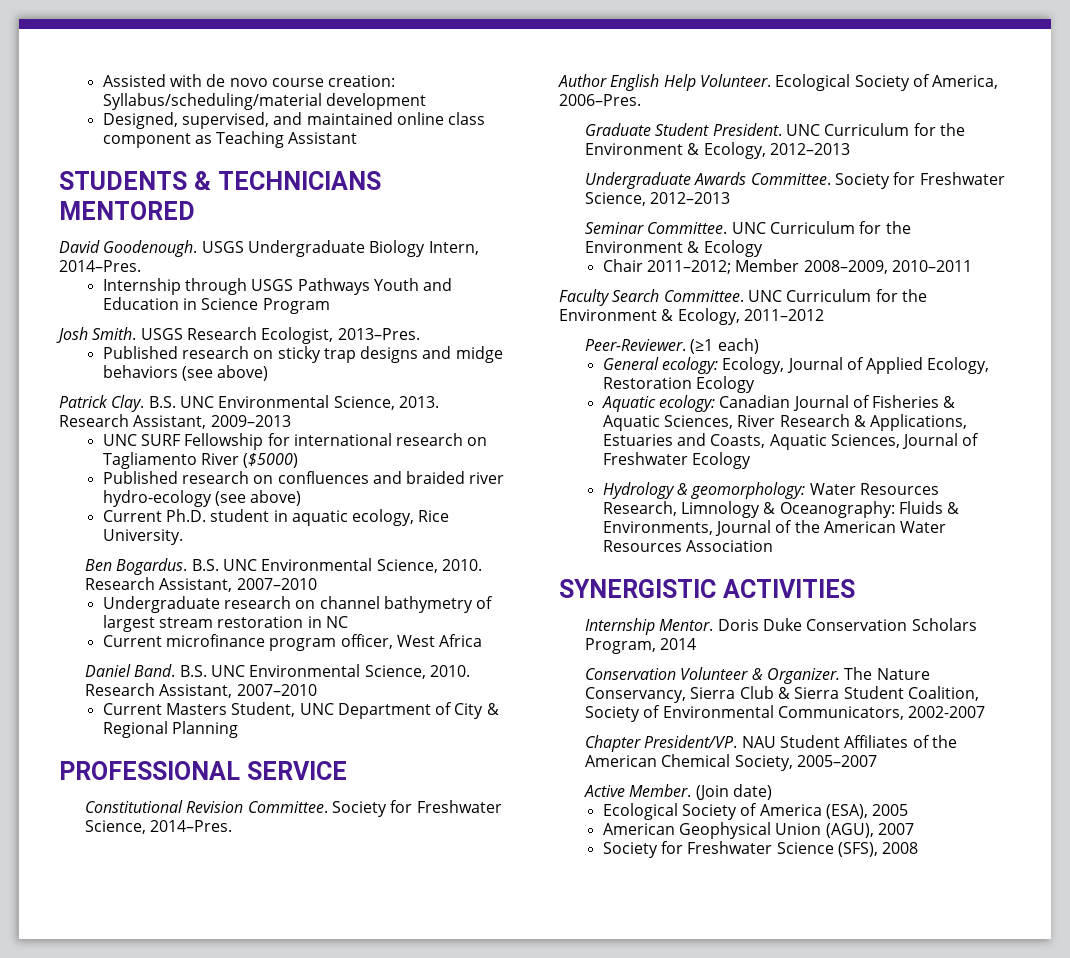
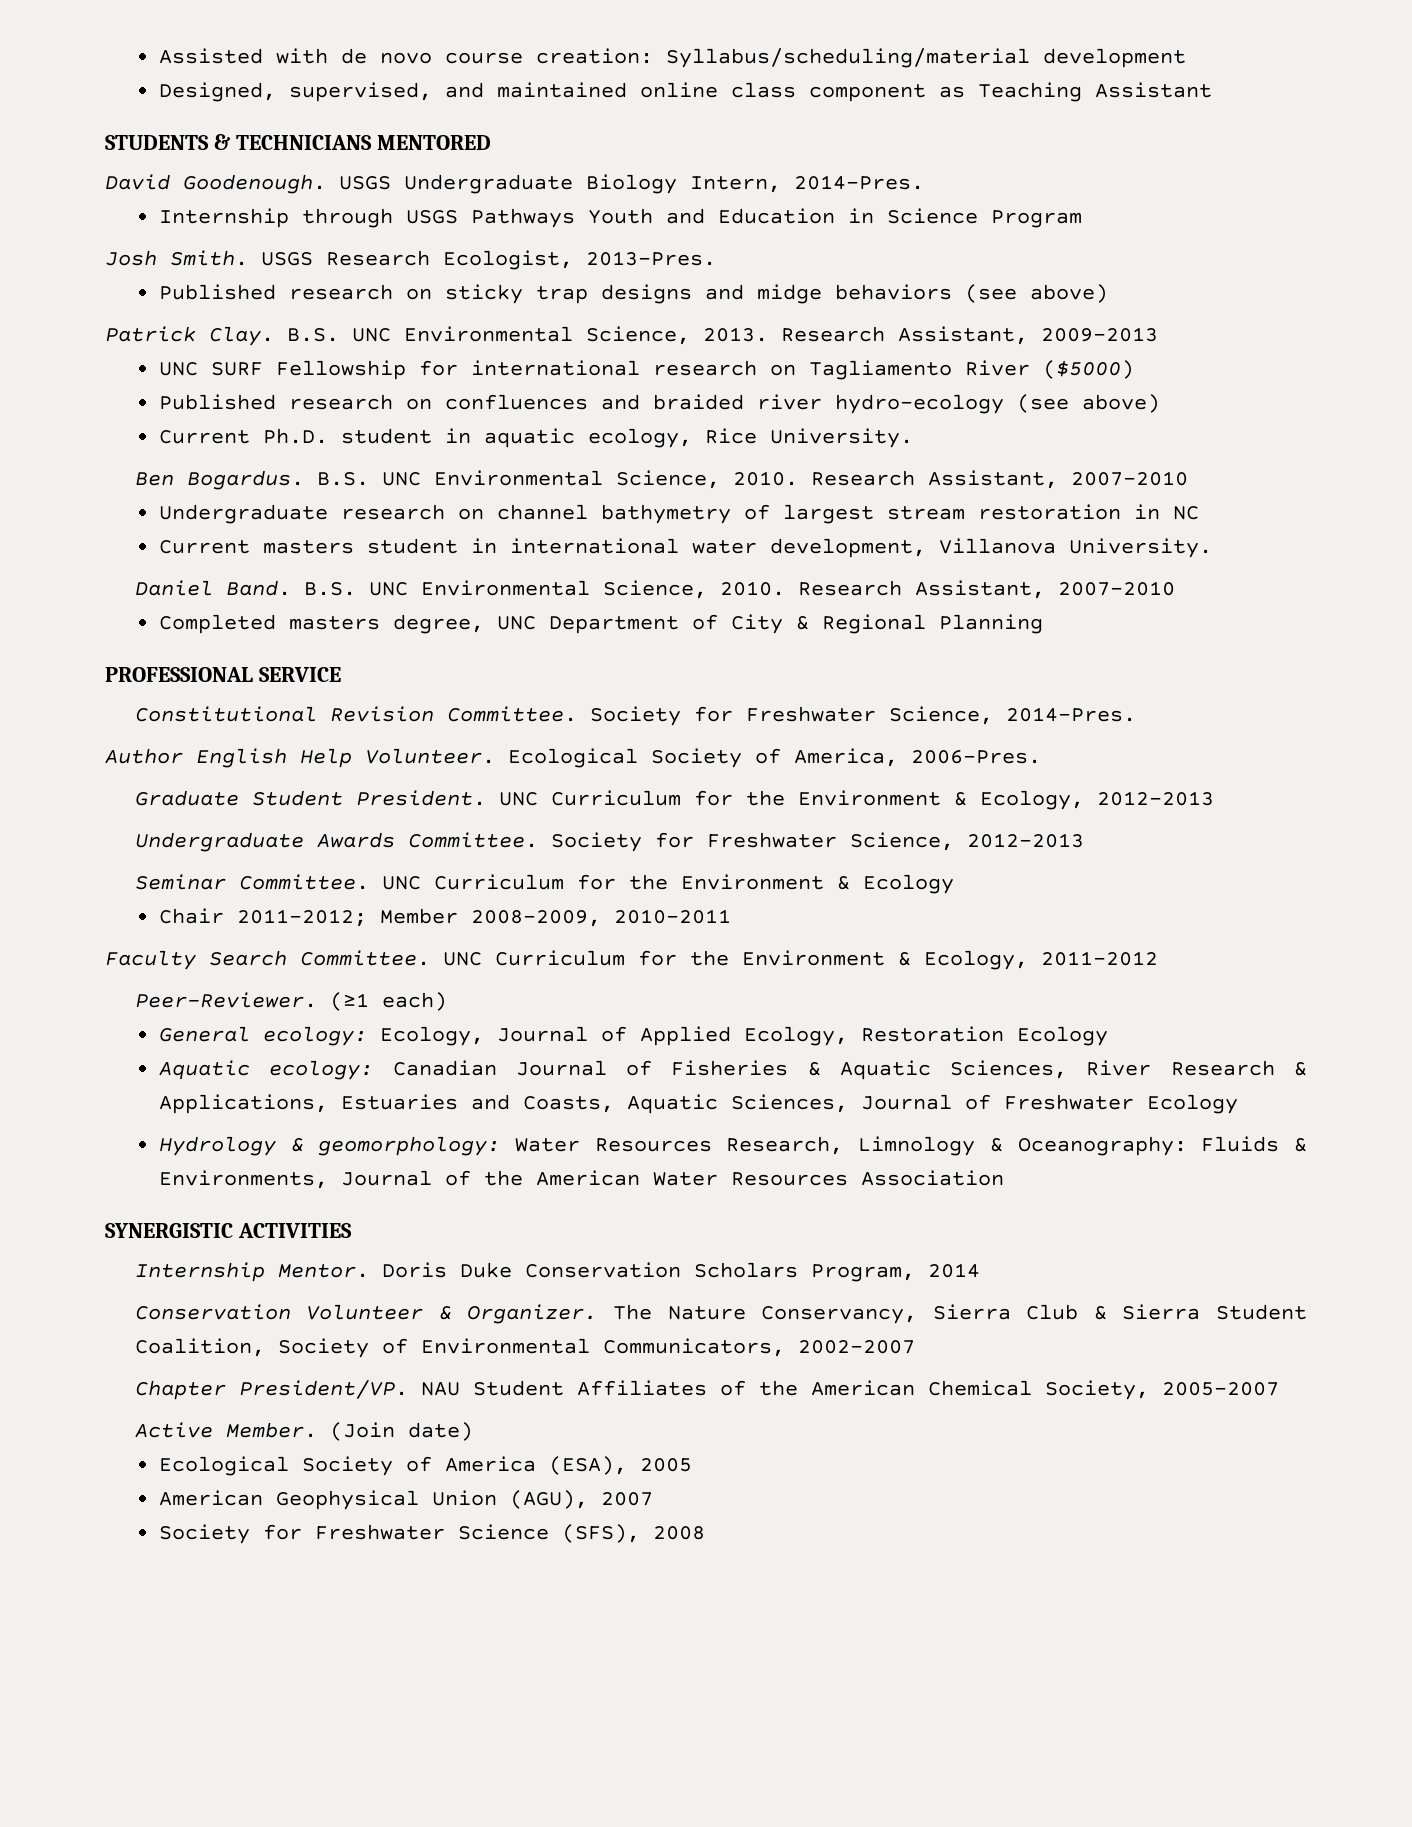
[165,634,483,651] microfinance program officer, West Africa -> [262,538,1212,558] masters student in international water development, Villanova University.
[102,702,296,717] Current Masters Student, -> [158,614,484,634] Completed masters degree,

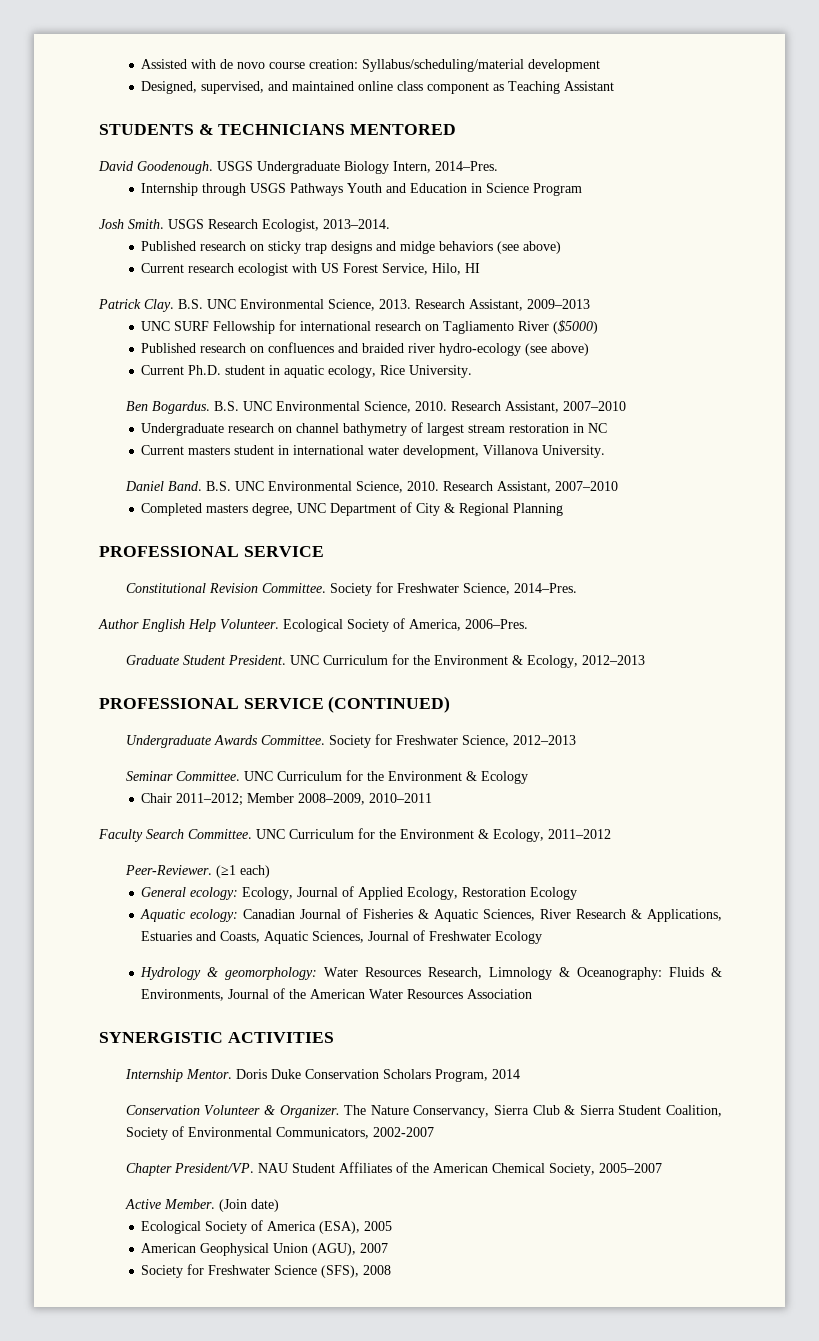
[586,251,716,266] 2013–Pres. -> [323,219,390,229] 2013–2014.
(1108, 293) none -> [141,263,481,276] // Current research ecologist with US Forest Service, Hilo, HI
(1214, 798) none -> [99,696,451,713] // PROFESSIONAL SERVICE (CONTINUED)

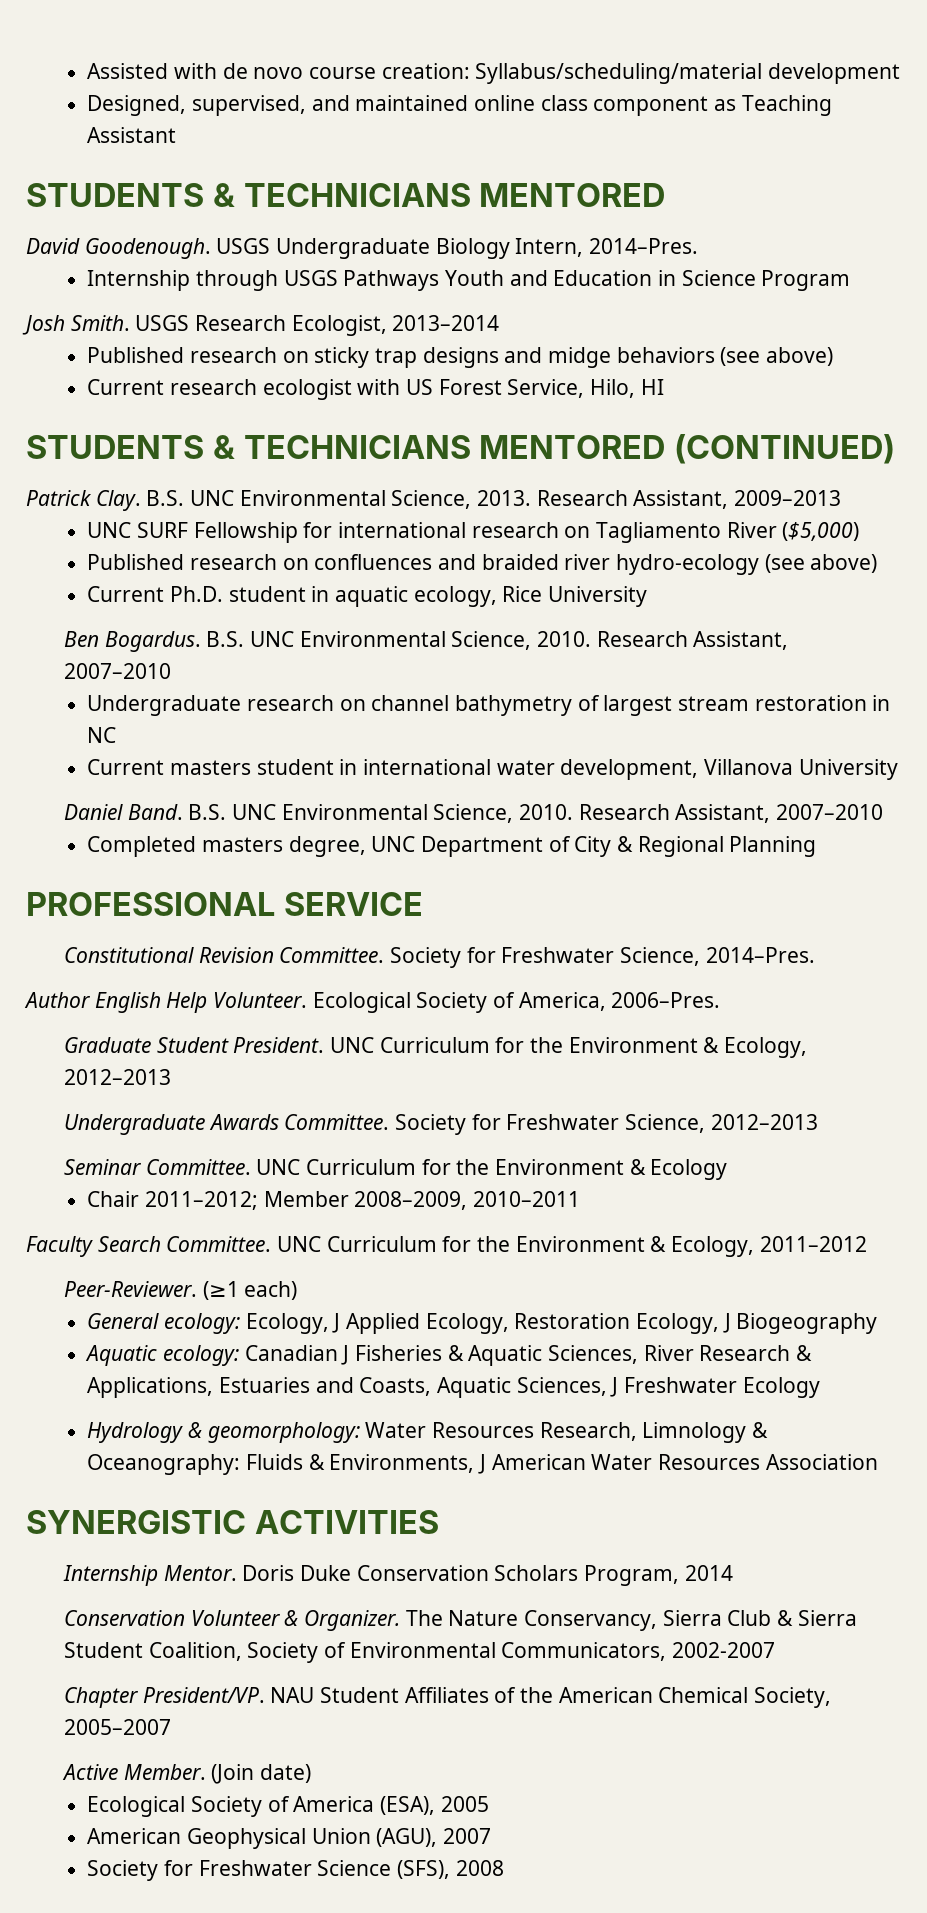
[323,219,390,229] 2013–2014. -> [392,315,500,331] 2013–2014
(481, 268) none -> [26,434,896,464] // STUDENTS & TECHNICIANS MENTORED (CONTINUED)
[553,320,599,334] ($5000) -> [782,522,860,541] ($5,000)
[409,365,473,378] University. -> [547,586,647,607] University
[542,445,606,458] University. -> [798,759,898,780] University
[99,696,451,713] // PROFESSIONAL SERVICE (CONTINUED) -> (172, 1077) none
[297,886,355,897] Journal of -> [332,1313,341,1333] J
[530,887,578,900] Ecology -> [635,1313,878,1334] Ecology, J Biogeography
[300,908,359,919] Journal of -> [341,1345,350,1365] J
[368,930,426,941] Journal of -> [610,1377,619,1397] J
[228,988,307,999] Journal of the -> [477,1454,486,1474] J

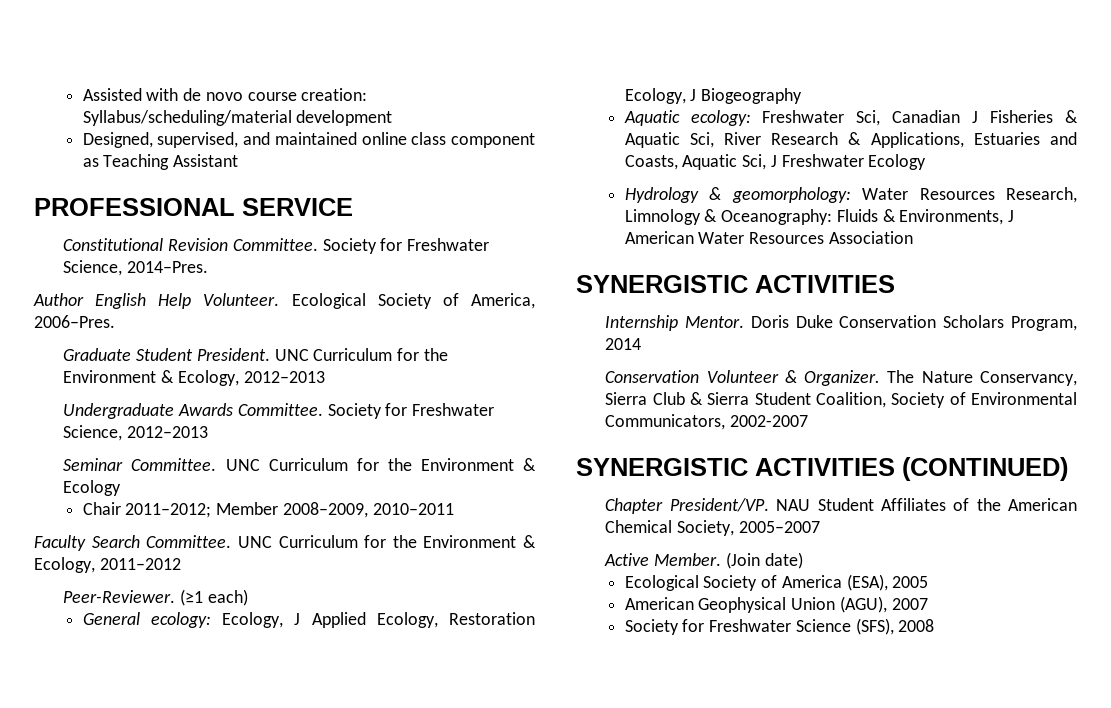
[26,183,666,207] [26,238,699,259] [87,270,851,291] [22,315,500,336] [87,347,833,368] [87,379,664,400] [26,434,896,464] [26,490,842,511] [87,522,860,543] [87,554,878,575] [87,586,647,607] [64,631,789,652] [64,663,172,679] [87,695,891,716] [87,727,117,743] [87,759,898,780] [64,804,884,823] [87,836,817,857] // STUDENTS & TECHNICIANS MENTORED // David Goodenough. USGS Undergraduate Biology Intern, 2014–Pres. // Internship through USGS Pathways Youth and Education in Science Program // Josh Smith. USGS Research Ecologist, 2013–2014 // Published research on sticky trap designs and midge behaviors (see above) // Current research ecologist with US Forest Service, Hilo, HI // STUDENTS & TECHNICIANS MENTORED (CONTINUED) // Patrick Clay. B.S. UNC Environmental Science, 2013. Research Assistant, 2009–2013 // UNC SURF Fellowship for international research on Tagliamento River ($5,000) // Published research on confluences and braided river hydro-ecology (see above) // Current Ph.D. student in aquatic ecology, Rice University // Ben Bogardus. B.S. UNC Environmental Science, 2010. Research Assistant, 2007–2010 // Undergraduate research on channel bathymetry of largest stream restoration in NC // Current masters student in international water development, Villanova University // Daniel Band. B.S. UNC Environmental Science, 2010. Research Assistant, 2007–2010 // Completed masters degree, UNC Department of City & Regional Planning -> (239, 160) none
(239, 1355) none -> [762,110,881,126] Freshwater Sci,
[547,1345,638,1364] Sciences, -> [689,132,714,148] Sci,
[516,1377,607,1396] Sciences, -> [742,154,767,170] Sci,
(776, 1650) none -> [576,457,1068,481] // SYNERGISTIC ACTIVITIES (CONTINUED)

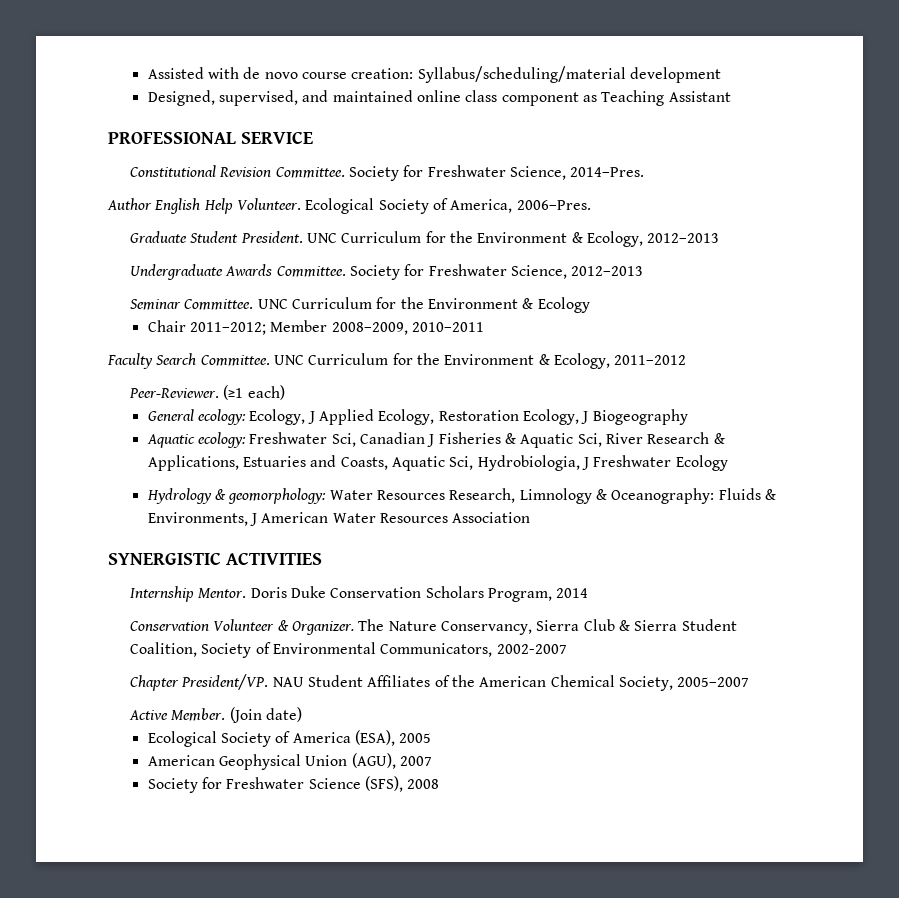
(767, 162) none -> [477,455,580,471] Hydrobiologia,
[576,457,1068,481] // SYNERGISTIC ACTIVITIES (CONTINUED) -> (567, 649) none

